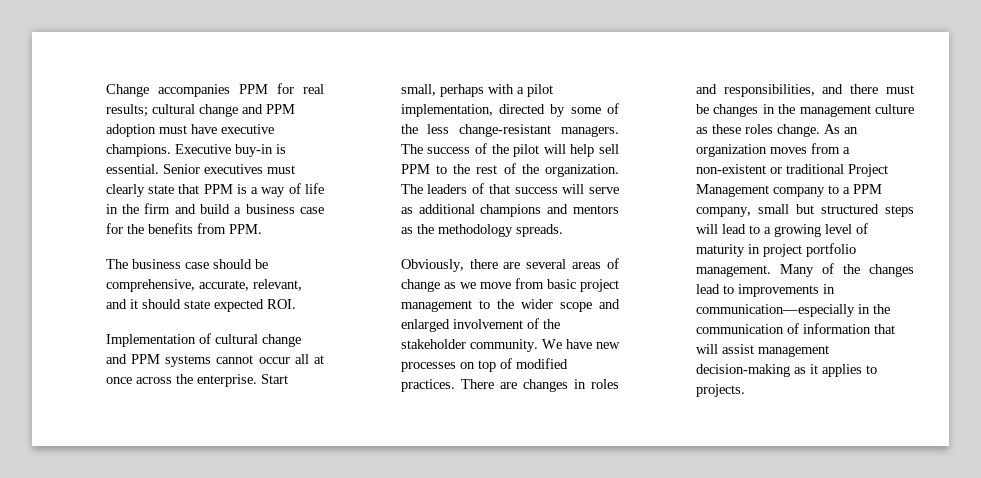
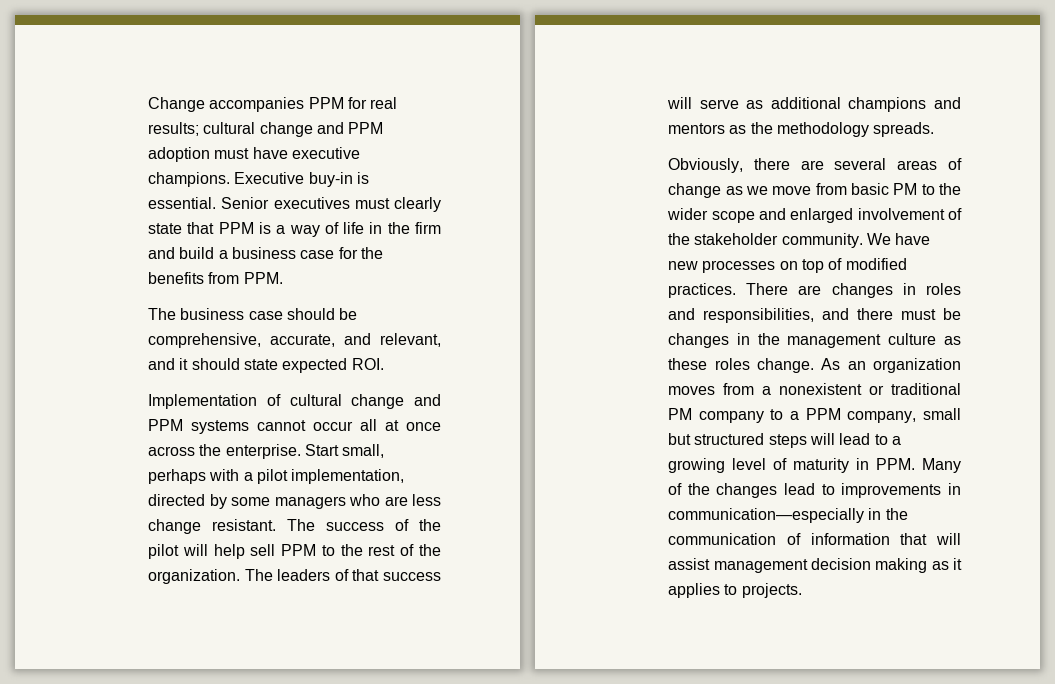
(249, 285) none -> [344,333,372,345] and
[607,103,619,114] [400,124,619,137] of the less change-resistant managers. -> [274,494,441,509] [148,519,277,534] managers who are less change resistant.
[580,279,619,292] [400,300,472,312] project management -> [893,183,918,195] PM
[695,164,766,174] non-existent -> [779,383,863,395] nonexistent
[847,164,888,177] [695,184,769,197] Project Management -> [668,408,693,420] PM
[762,243,856,257] [695,265,771,277] project portfolio management. -> [876,458,916,470] PPM.
[695,364,790,377] decision-making -> [810,558,928,573] decision making

